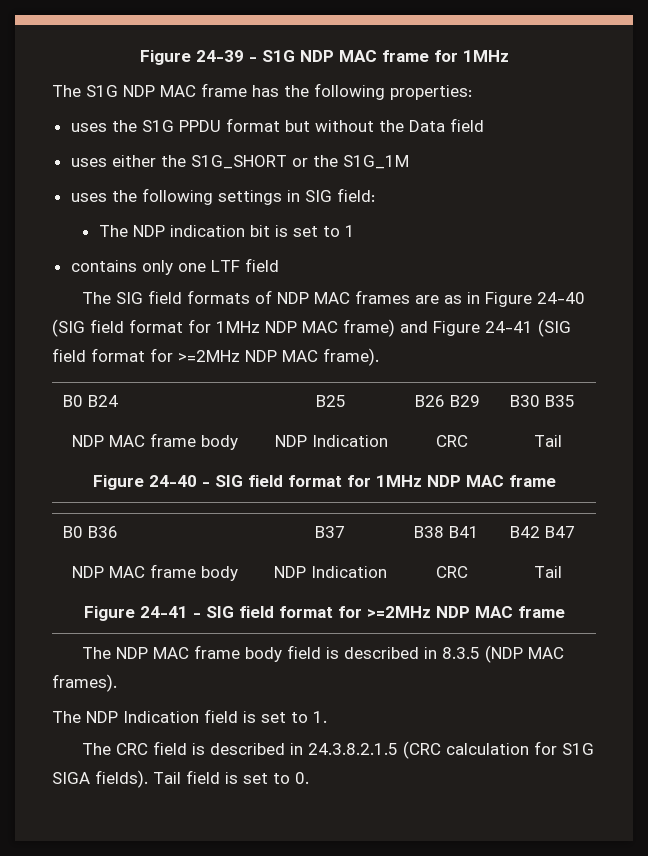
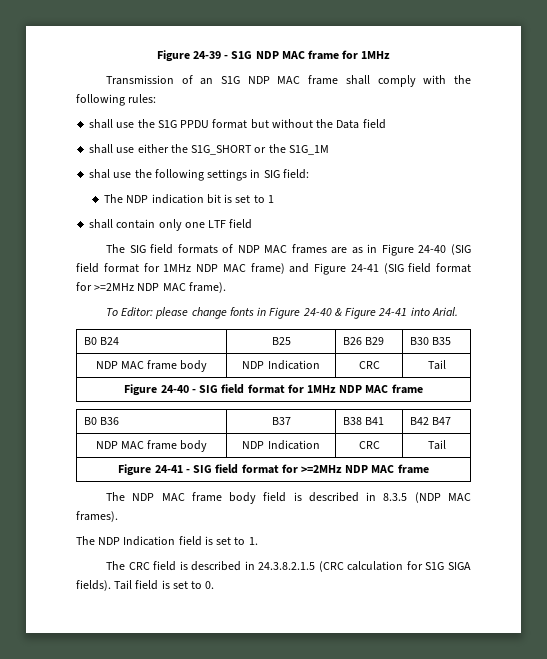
[52,83,472,100] [70,123,107,132] The S1G NDP MAC frame has the following properties: // uses -> [105,75,471,87] [76,94,157,106] [89,119,135,129] Transmission of an S1G NDP MAC frame shall comply with the following rules: // shall use
[70,158,107,167] uses -> [89,144,135,154] shall use
[70,193,107,202] uses -> [89,169,132,179] shal use
[70,260,137,272] contains -> [89,219,156,229] shall contain
(379, 357) none -> [105,307,458,319] // To Editor: please change fonts in Figure 24-40 & Figure 24-41 into Arial.

